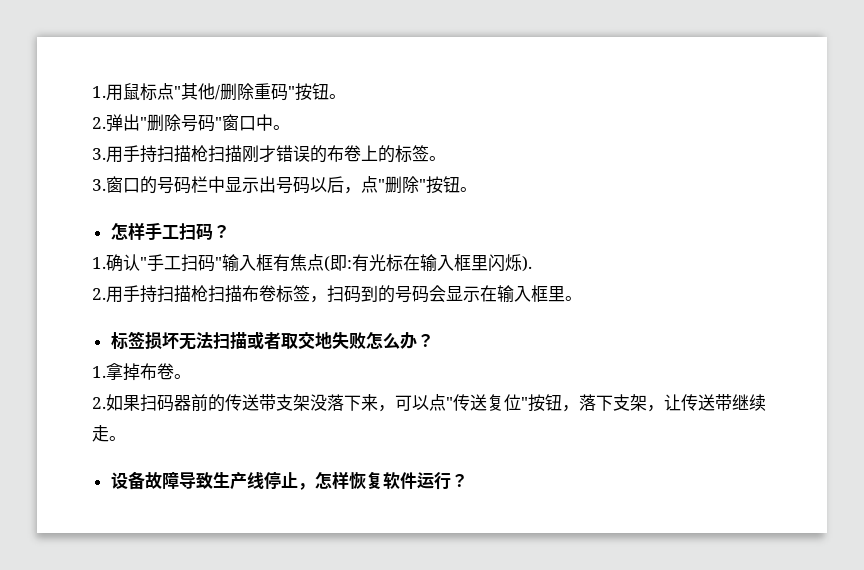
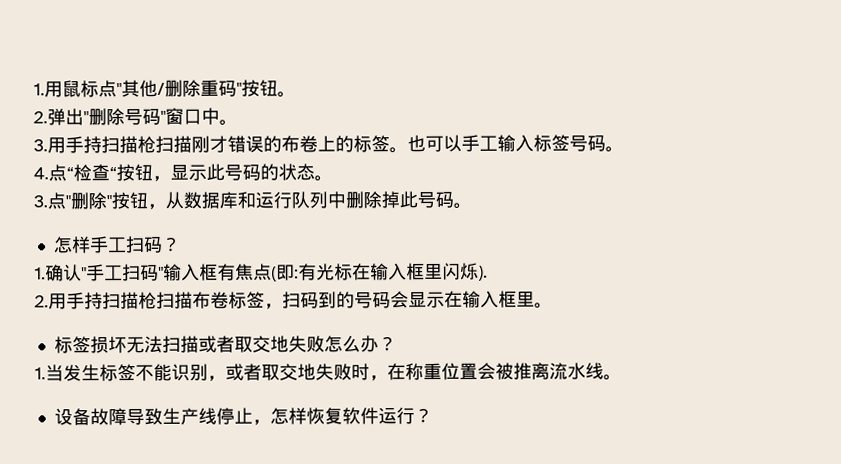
[92,176,361,194] // 3.窗口的号码栏中显示出号码以后， -> [407,134,624,153] [33,163,333,182] [33,195,48,208] 也可以手工输入标签号码。 // 4.点“检查“按钮，显示此号码的状态。 // 3.
(460, 184) none -> [147,191,454,210] ，从数据库和运行队列中删除掉此号码
[106,363,191,381] [92,394,766,412] [92,425,109,442] 拿掉布卷。 // 2.如果扫码器前的传送带支架没落下来，可以点"传送复位"按钮，落下支架，让传送带继续走 -> [45,362,604,382] 当发生标签不能识别，或者取交地失败时，在称重位置会被推离流水线

